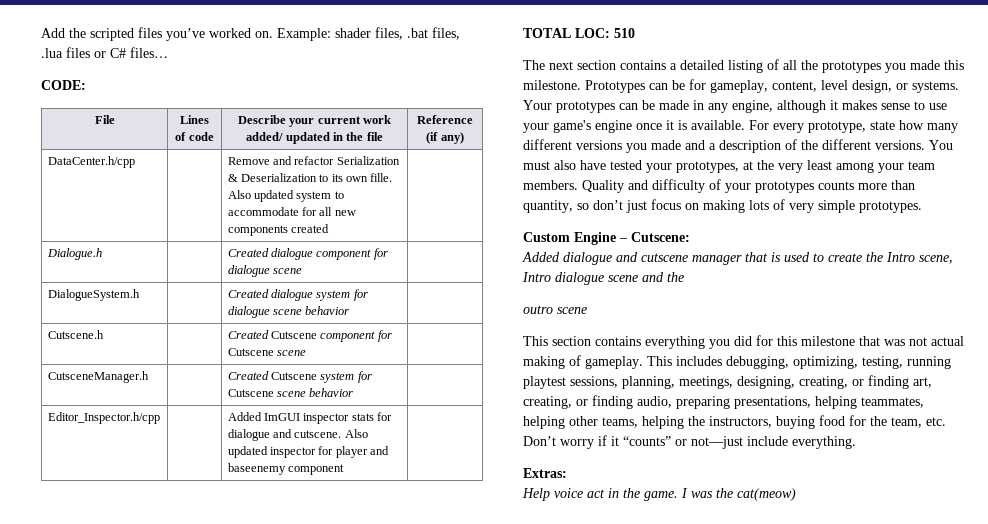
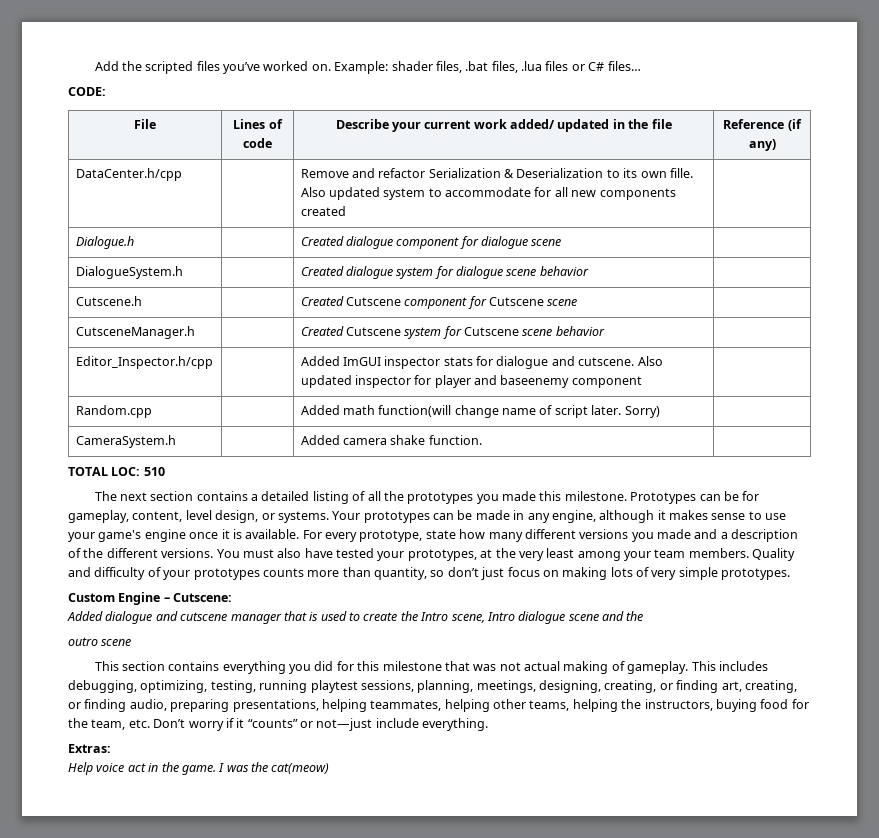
(344, 469) none -> [75,405,152,418] [300,405,660,418] [75,435,176,448] [300,435,482,445] // Random.cpp | | Added math function(will change name of script later. Sorry) | // CameraSystem.h | | Added camera shake function. |

